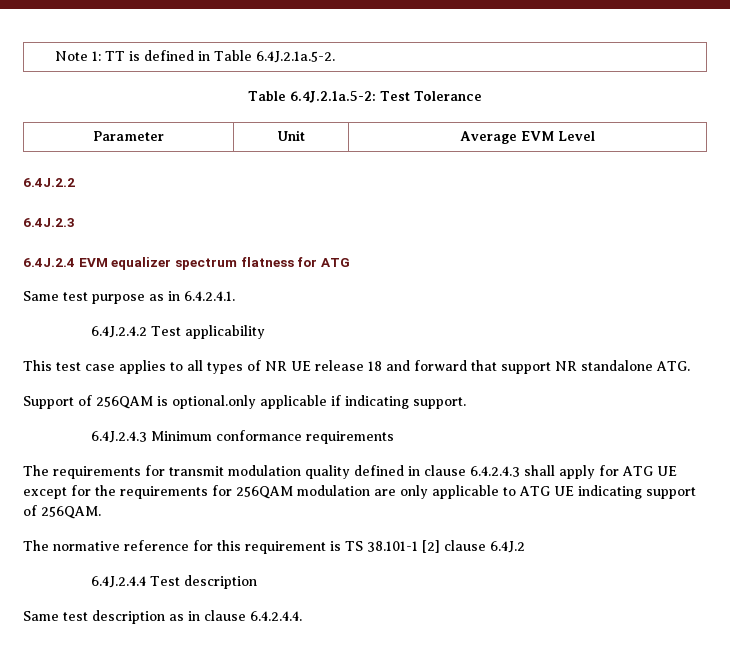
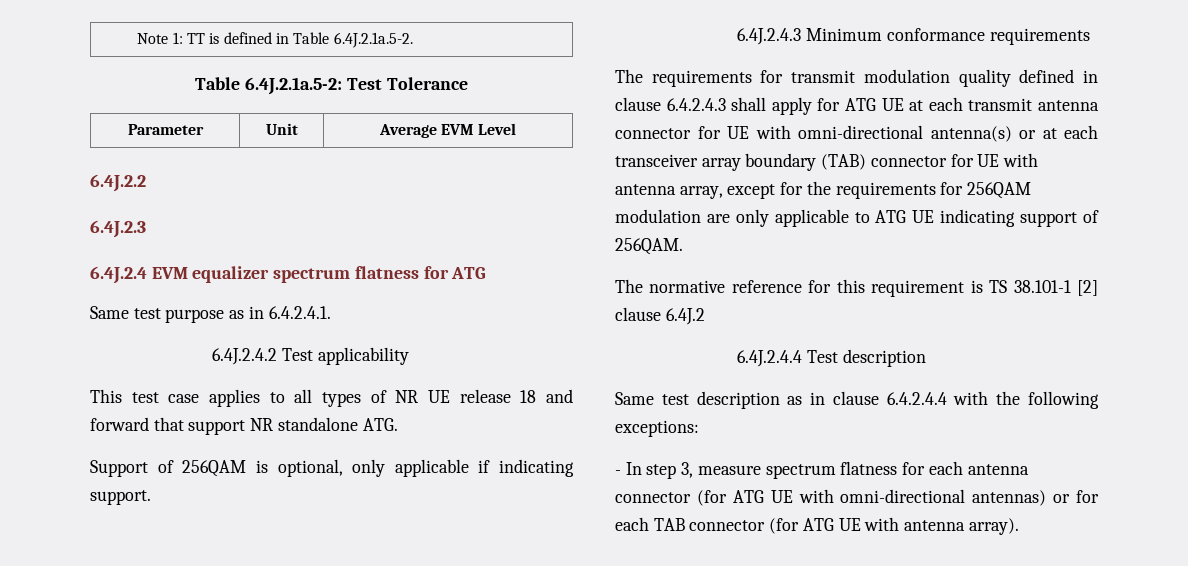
[172,395,256,409] optional.only -> [277,459,386,477] optional, only
(677, 471) none -> [909,97,1099,111] [615,125,1098,142] [615,153,1039,171] [615,184,723,199] at each transmit antenna connector for UE with omni-directional antenna(s) or at each transceiver array boundary (TAB) connector for UE with antenna array,
[250,611,302,621] 6.4.2.4.4. -> [886,391,1099,409] [615,420,699,437] [615,461,1029,479] [615,489,1099,506] [615,517,1019,535] 6.4.2.4.4 with the following exceptions: // - In step 3, measure spectrum flatness for each antenna connector (for ATG UE with omni-directional antennas) or for each TAB connector (for ATG UE with antenna array).

